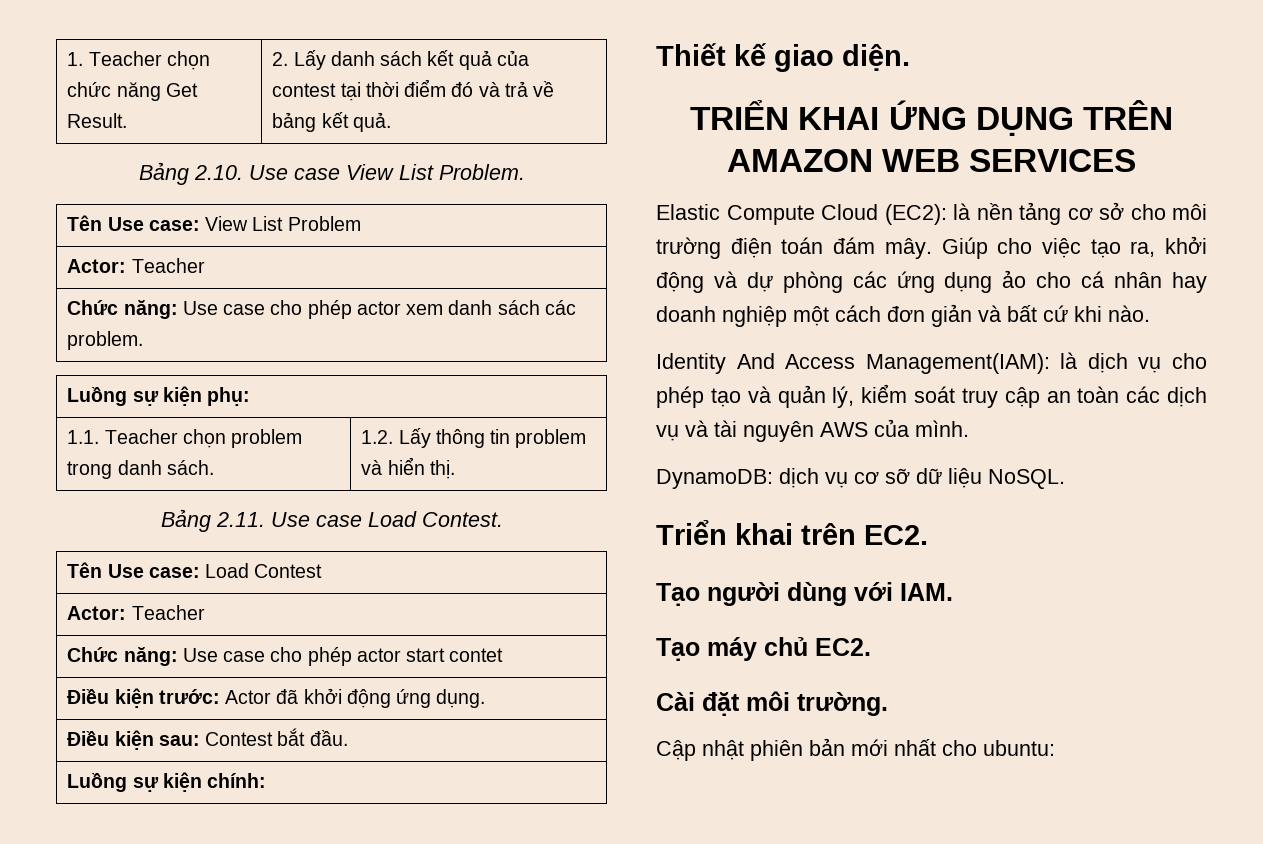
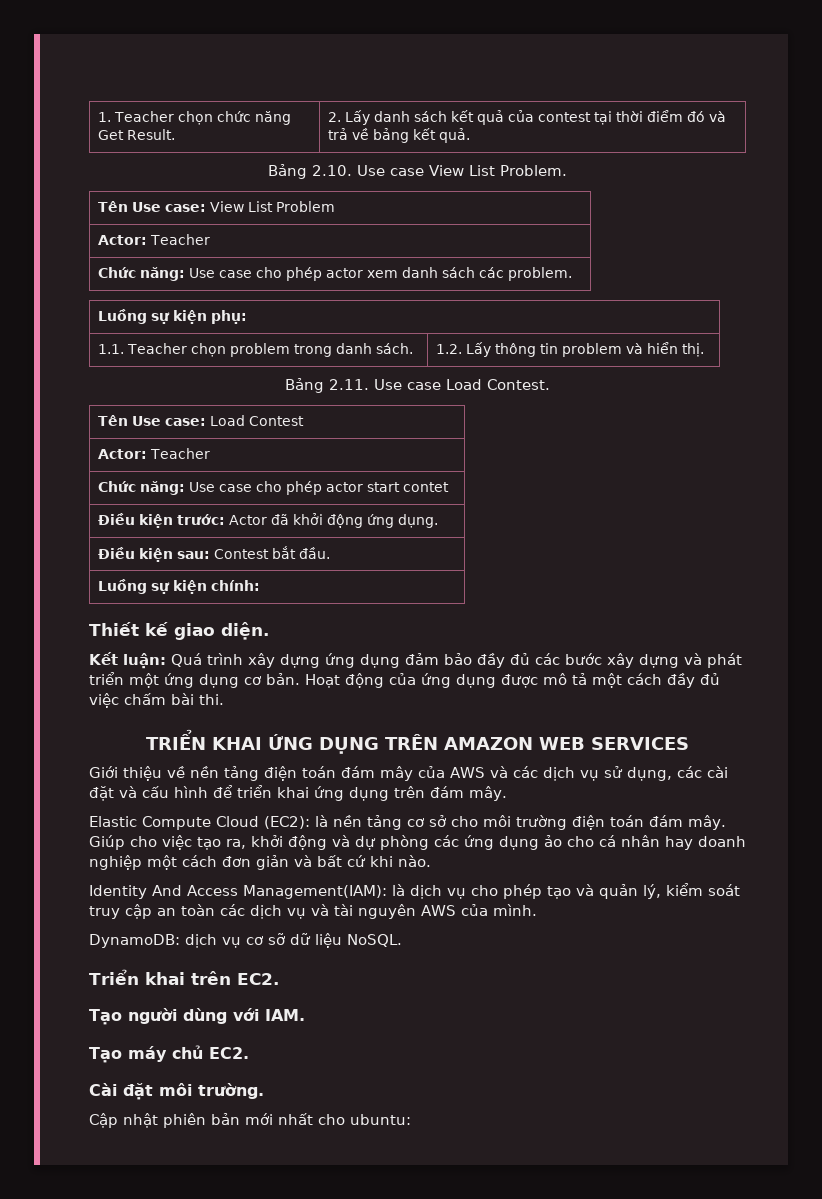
(910, 57) none -> [89,652,742,669] [89,672,720,688] [89,693,224,708] // Kết luận: Quá trình xây dựng ứng dụng đảm bảo đầy đủ các bước xây dựng và phát triển một ứng dụng cơ bản. Hoạt động của ứng dụng được mô tả một cách đầy đủ việc chấm bài thi.
(1137, 160) none -> [89,766,728,781] [89,785,507,801] // Giới thiệu về nền tảng điện toán đám mây của AWS và các dịch vụ sử dụng, các cài đặt và cấu hình để triển khai ứng dụng trên đám mây.

